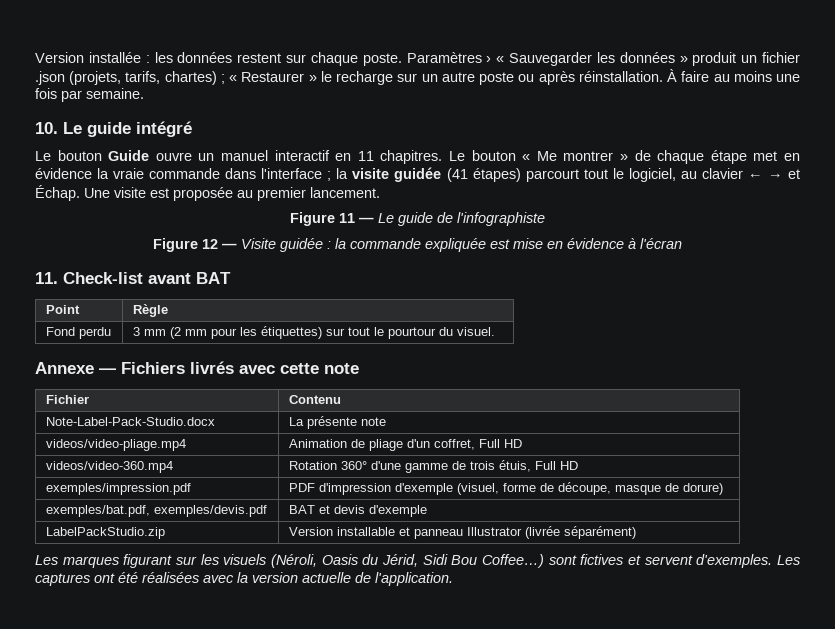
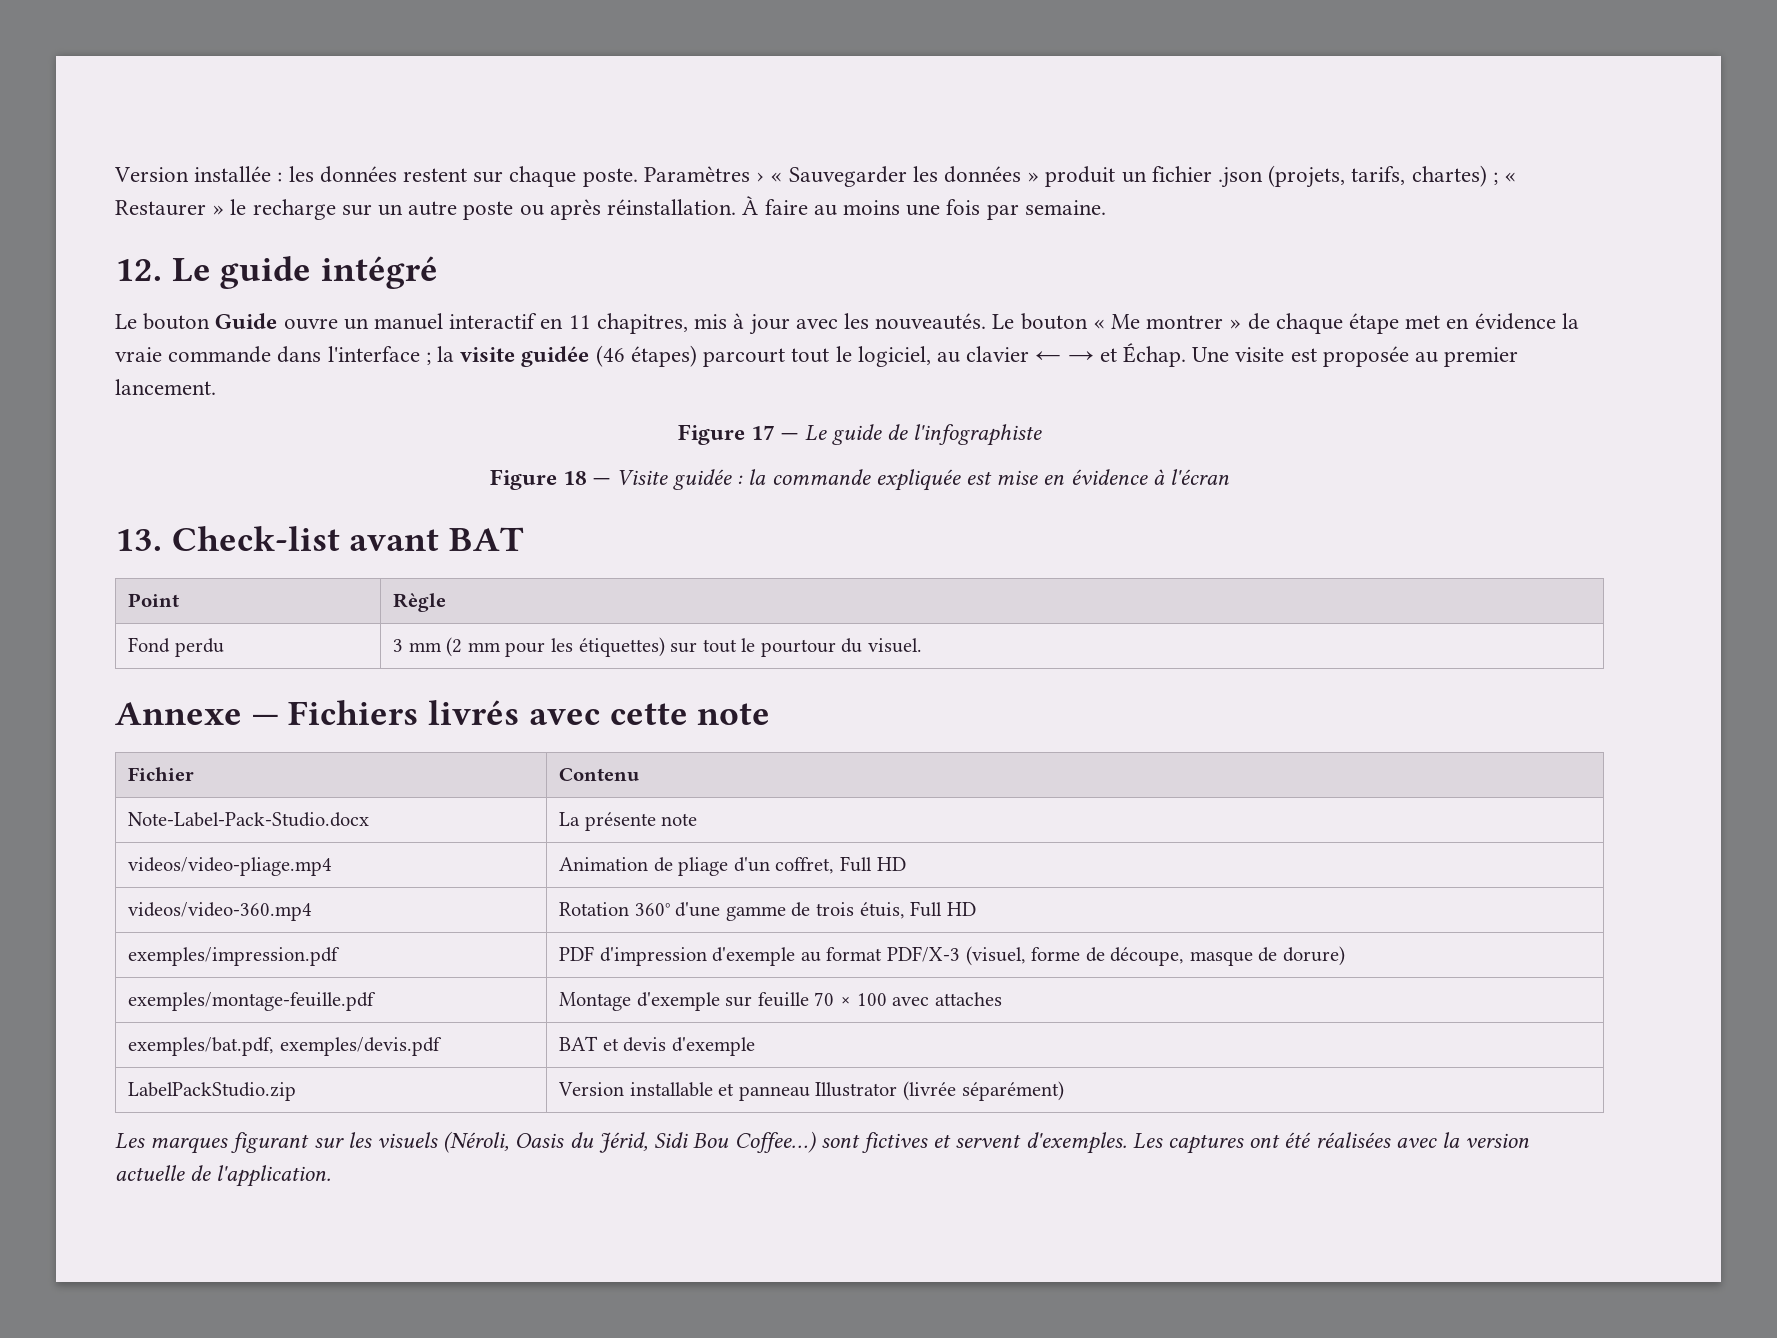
[35,122,58,134] 10. -> [115,259,162,281] 12.
[380,150,443,164] chapitres. -> [596,313,987,335] chapitres, mis à jour avec les nouveautés.
[446,168,468,182] (41 -> [595,345,625,367] (46
[339,213,355,223] 11 -> [751,425,776,440] 17
[202,239,218,249] 12 -> [563,471,588,485] 18
[35,272,58,284] 11. -> [115,529,162,551] 13.
(453, 489) none -> [800,946,961,962] au format PDF/X-3
(723, 489) none -> [128,992,377,1011] [559,992,1002,1011] // exemples/montage-feuille.pdf | Montage d'exemple sur feuille 70 × 100 avec attaches

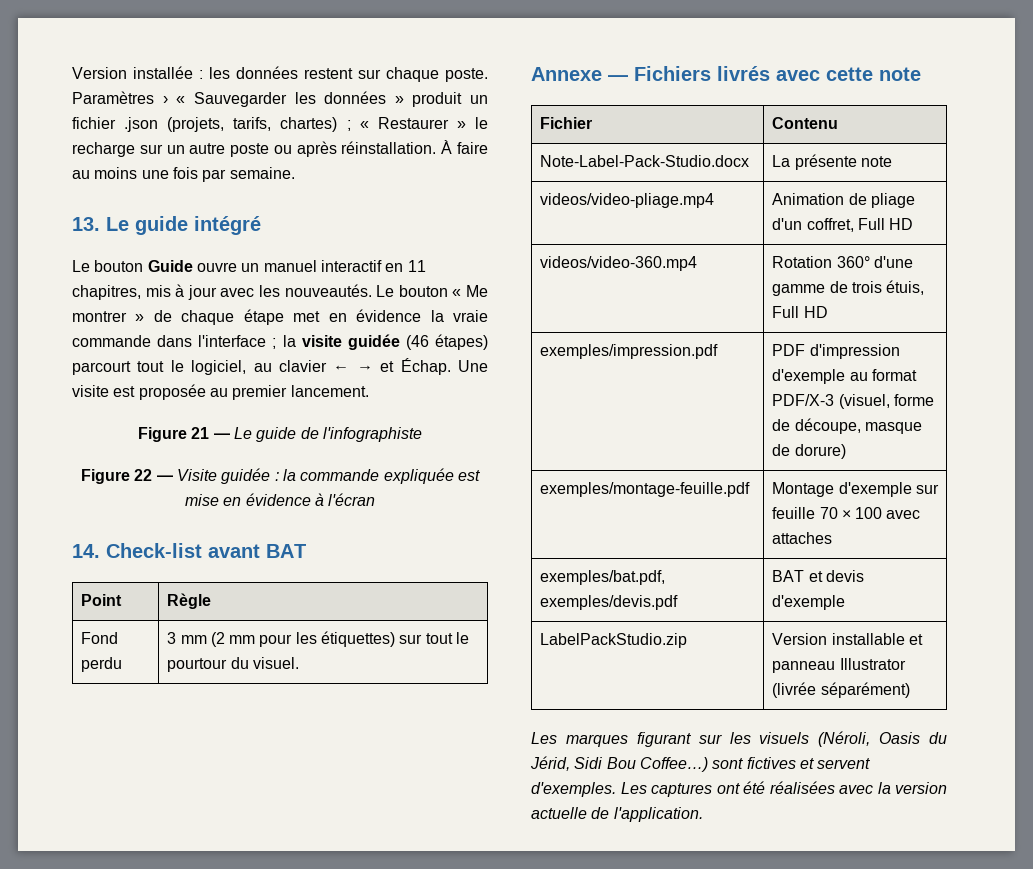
[115,259,162,281] 12. -> [72,217,100,231] 13.
[751,425,776,440] 17 -> [191,427,210,439] 21
[563,471,588,485] 18 -> [134,469,153,481] 22
[115,529,162,551] 13. -> [72,544,100,558] 14.

